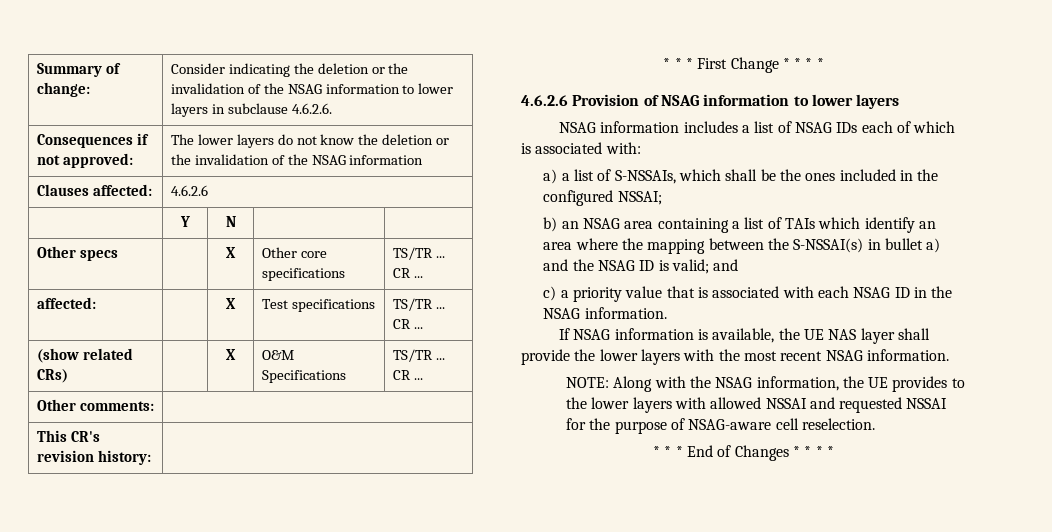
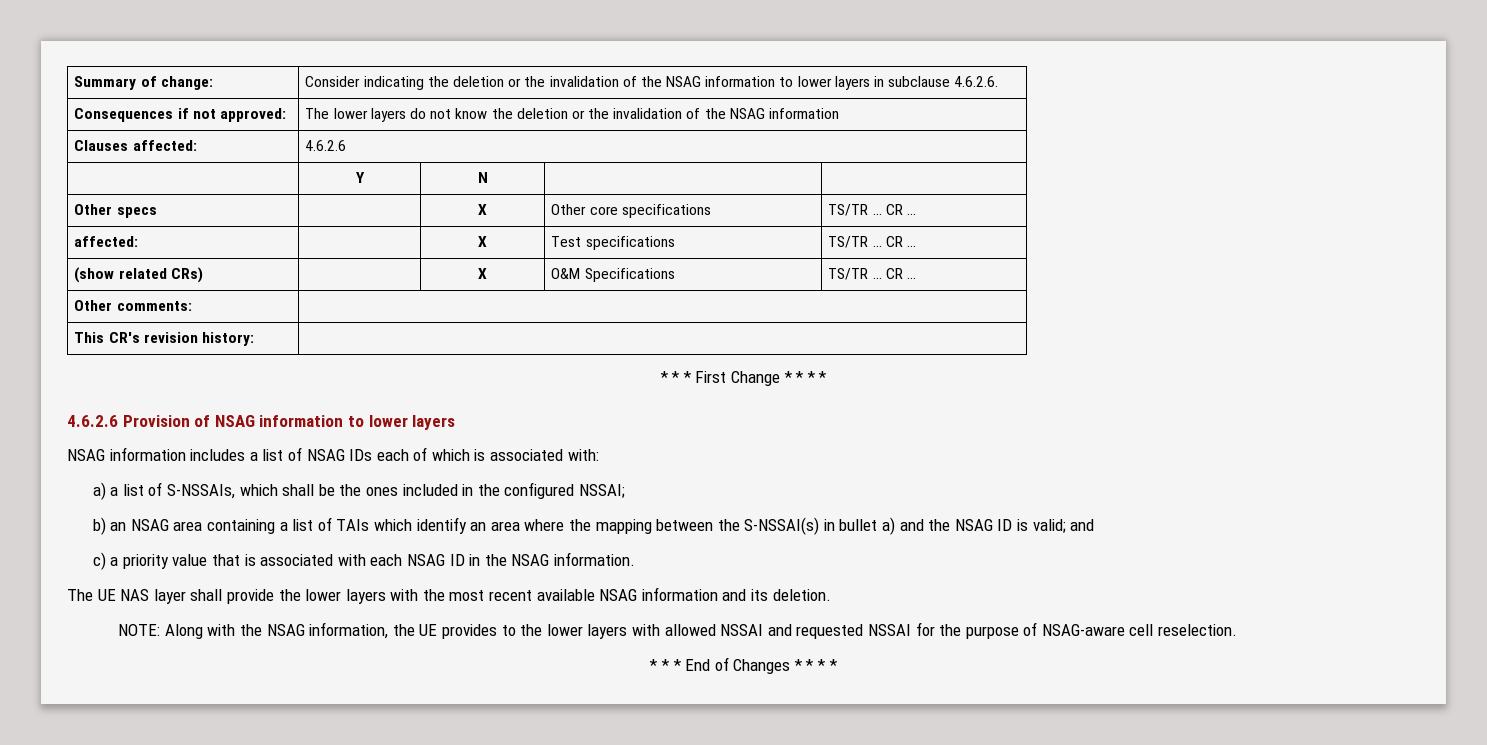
[559,328,800,343] If NSAG information is available, the -> [67,589,93,601] The
[825,349,949,361] NSAG information. -> [536,587,831,601] available NSAG information and its deletion.

